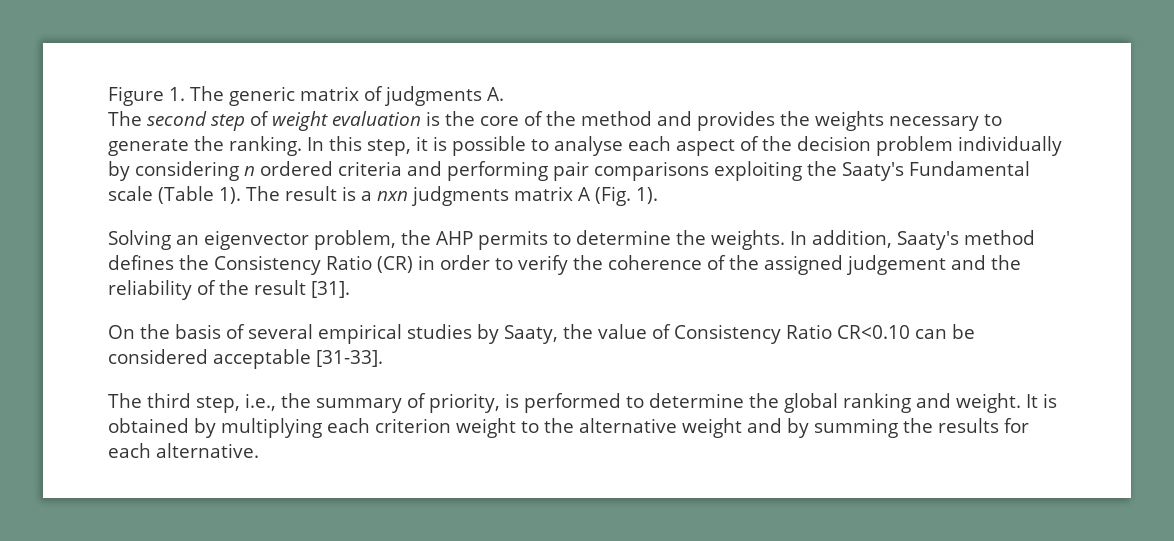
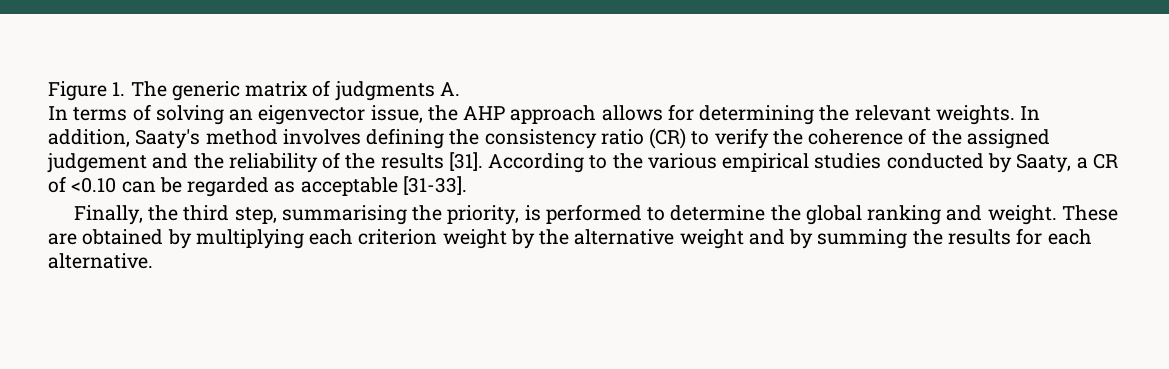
[108,111,1002,131] [108,136,1062,156] [108,161,1031,181] [108,186,658,206] [108,230,171,250] The second step of weight evaluation is the core of the method and provides the weights necessary to generate the ranking. In this step, it is possible to analyse each aspect of the decision problem individually by considering n ordered criteria and performing pair comparisons exploiting the Saaty's Fundamental scale (Table 1). The result is a nxn judgments matrix A (Fig. 1). // Solving -> [48,104,224,125] In terms of solving
[314,230,396,250] problem, -> [370,105,423,123] issue,
[478,230,706,250] permits to determine the -> [510,104,931,125] approach allows for determining the relevant
[108,255,490,275] defines the Consistency Ratio (CR) in order -> [282,128,687,149] involves defining the consistency ratio (CR)
[254,280,306,295] result -> [380,153,444,169] results
[108,324,313,339] // On the basis of several -> [488,153,717,173] According to the various
(472, 331) none -> [886,153,984,169] conducted
[562,324,975,344] [108,349,383,369] [108,393,426,413] the value of Consistency Ratio CR<0.10 can be considered acceptable [31-33]. // The third step, i.e., the summary of -> [1076,153,1118,169] [48,176,467,197] [73,205,443,225] a CR of <0.10 can be regarded as acceptable [31-33]. // Finally, the third step, summarising the
[1025,393,1057,408] It is -> [1061,205,1118,221] [48,233,77,245] These are
[521,421,539,433] to -> [510,229,535,249] by

